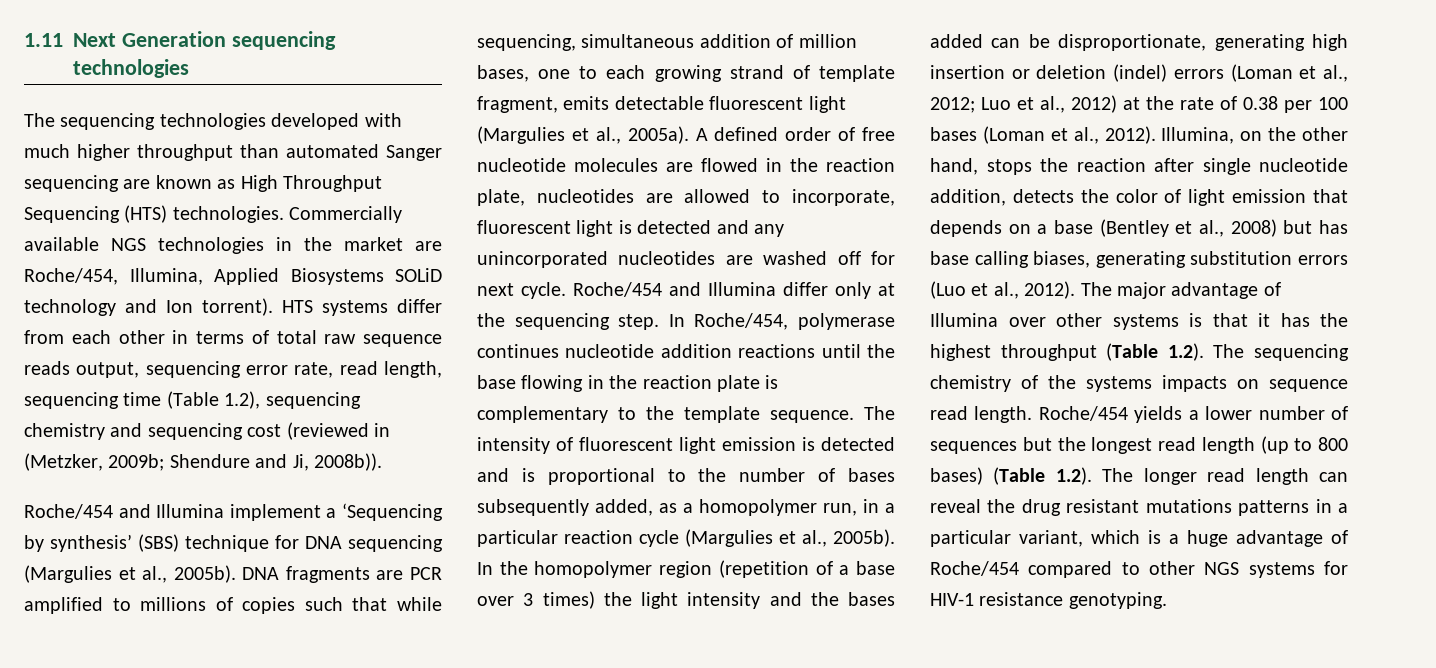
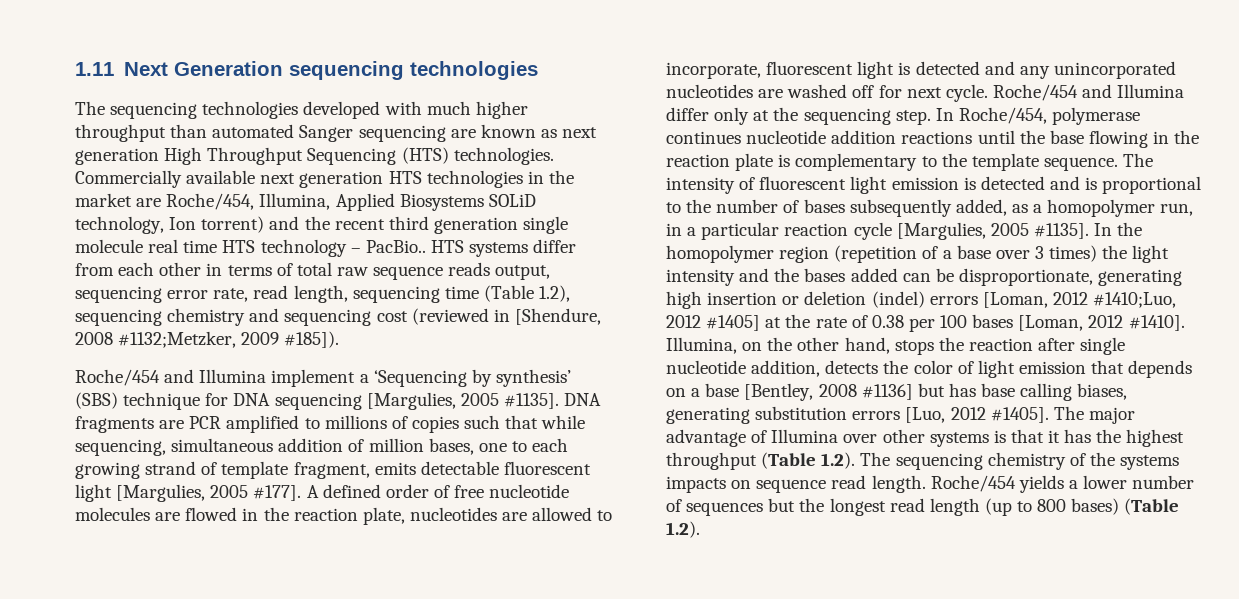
(236, 184) none -> [562,127,598,138] [75,148,159,165] next generation
[111,238,146,251] NGS -> [260,171,422,188] next generation HTS
[24,298,273,316] technology and Ion torrent). -> [75,216,569,234] [75,239,426,257] technology, Ion torrent) and the recent third generation single molecule real time HTS technology – PacBio..
[24,453,382,471] (Metzker, 2009b; Shendure and Ji, 2008b)). -> [514,308,601,325] [75,331,340,348] [Shendure, 2008 #1132;Metzker, 2009 #185]).
[24,565,236,583] (Margulies et al., 2005b). -> [366,392,559,410] [Margulies, 2005 #1135].
[477,126,689,144] (Margulies et al., 2005a). -> [116,484,302,502] [Margulies, 2005 #177].
[685,529,895,547] (Margulies et al., 2005b). -> [896,222,1089,240] [Margulies, 2005 #1135].
[1230,64,1348,82] [930,95,1117,113] (Loman et al., 2012; Luo et al., 2012) -> [982,292,1177,308] [666,315,761,331] [Loman, 2012 #1410;Luo, 2012 #1405]
[982,126,1156,144] (Loman et al., 2012). -> [1018,315,1185,331] [Loman, 2012 #1410].
[1099,219,1277,237] (Bentley et al., 2008) -> [744,383,913,401] [Bentley, 2008 #1136]
[930,281,1076,299] (Luo et al., 2012). -> [905,407,1049,423] [Luo, 2012 #1405].
[1102,468,1348,485] [930,499,1348,516] [930,530,1348,547] [930,561,1348,578] [930,592,1167,609] The longer read length can reveal the drug resistant mutations patterns in a particular variant, which is a huge advantage of Roche/454 compared to other NGS systems for HIV-1 resistance genotyping. -> (700, 529) none

